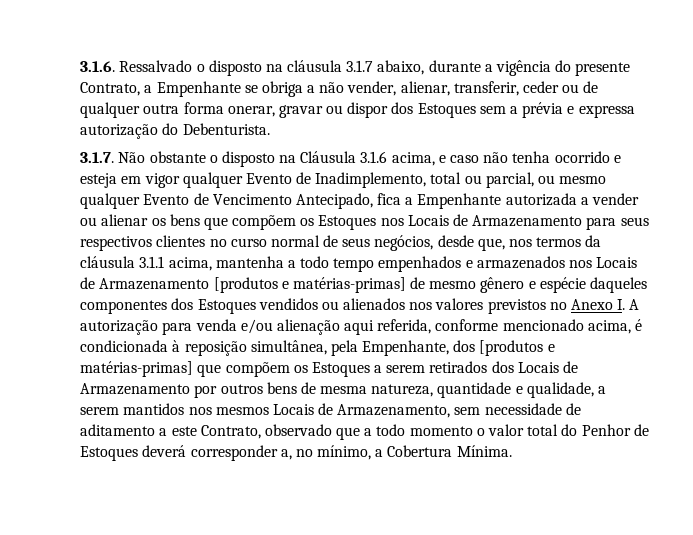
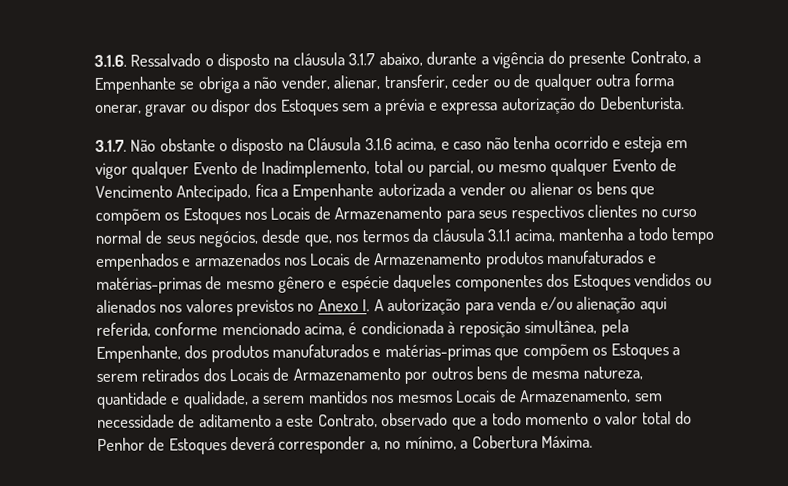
[213,277,406,293] [produtos e matérias-primas] -> [485,250,657,269] [95,277,202,294] produtos manufaturados e matérias-primas
[479,340,555,356] [80,361,194,377] [produtos e matérias-primas] -> [210,344,491,363] produtos manufaturados e matérias-primas
[456,445,512,457] Mínima. -> [541,435,594,449] Máxima.

